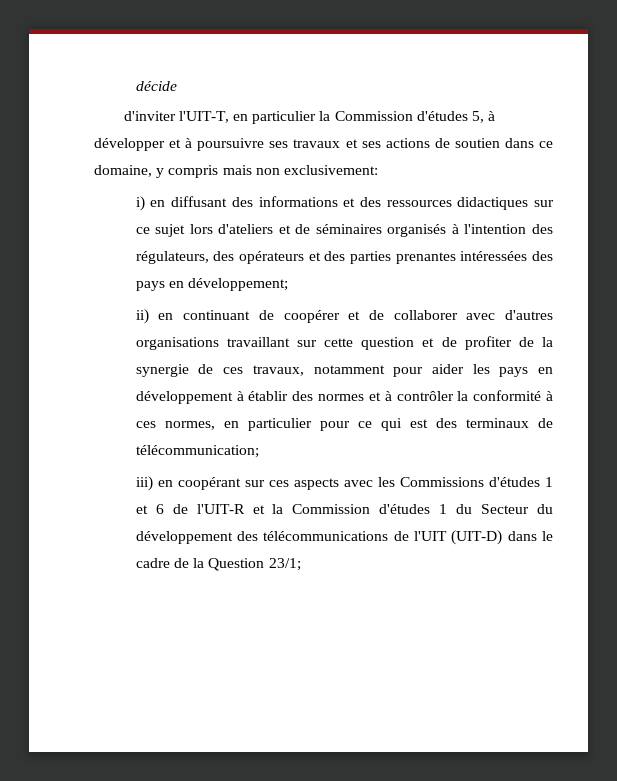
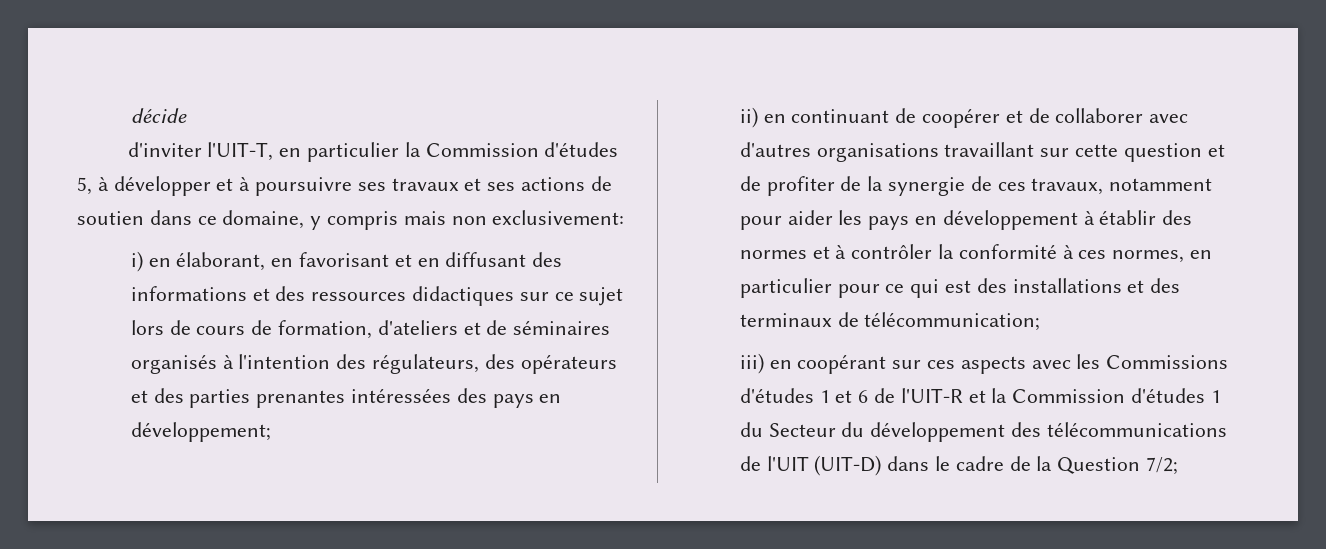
(166, 203) none -> [176,252,440,271] élaborant, en favorisant et en
(213, 229) none -> [169,320,373,339] de cours de formation,
(457, 423) none -> [1012,278,1181,293] installations et des
[268,558,301,571] 23/1; -> [1146,457,1179,475] 7/2;

